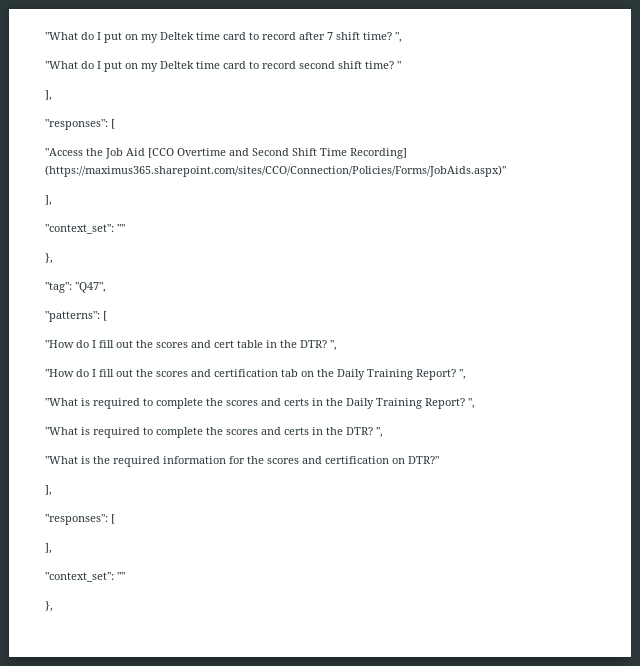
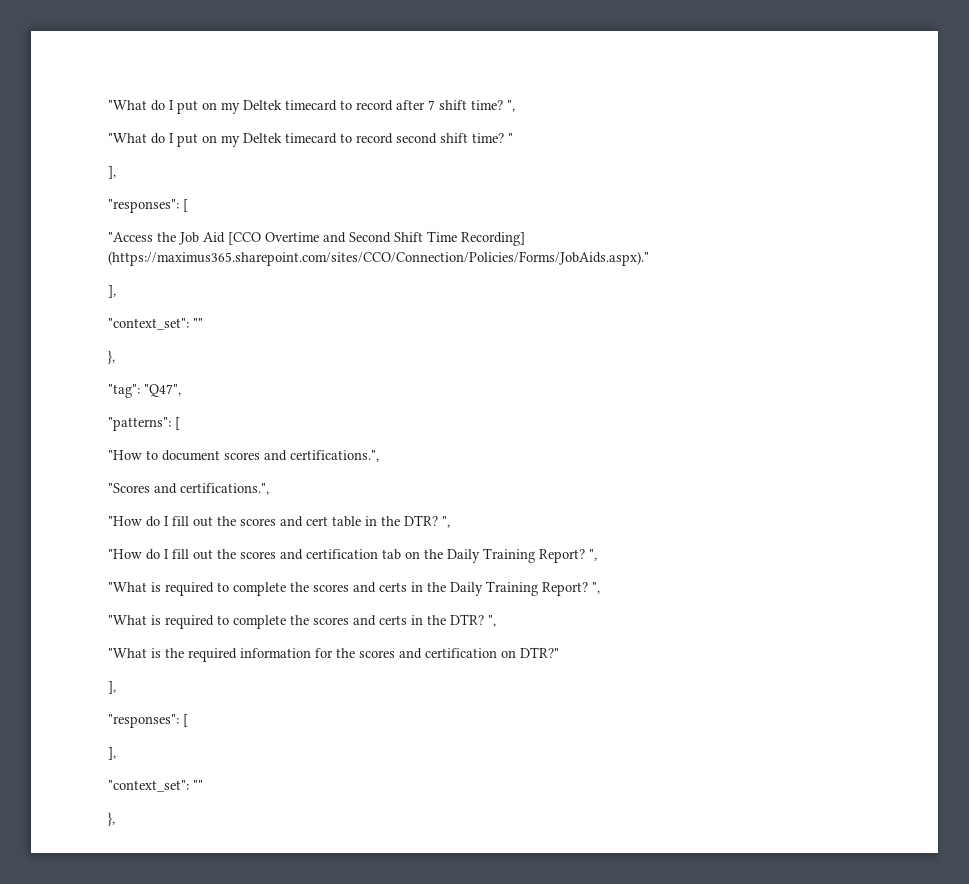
[45,32,246,43] "What do I put on my Deltek time card -> [108,100,337,114] "What do I put on my Deltek timecard
[196,61,246,69] time card -> [285,133,337,144] timecard
[45,165,506,177] (https://maximus365.sharepoint.com/sites/CCO/Connection/Policies/Forms/JobAids.aspx)" -> [108,251,649,266] (https://maximus365.sharepoint.com/sites/CCO/Connection/Policies/Forms/JobAids.aspx)."
(107, 316) none -> [108,450,379,462] [108,483,269,495] // "How to document scores and certifications.", // "Scores and certifications.",

